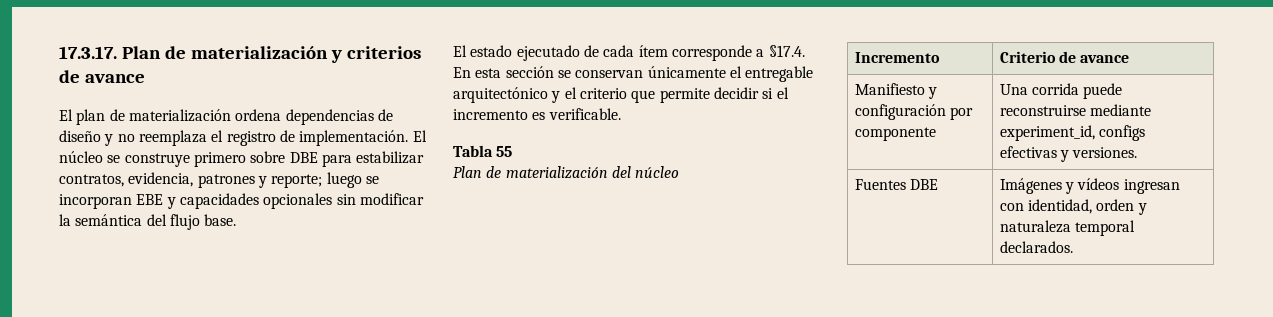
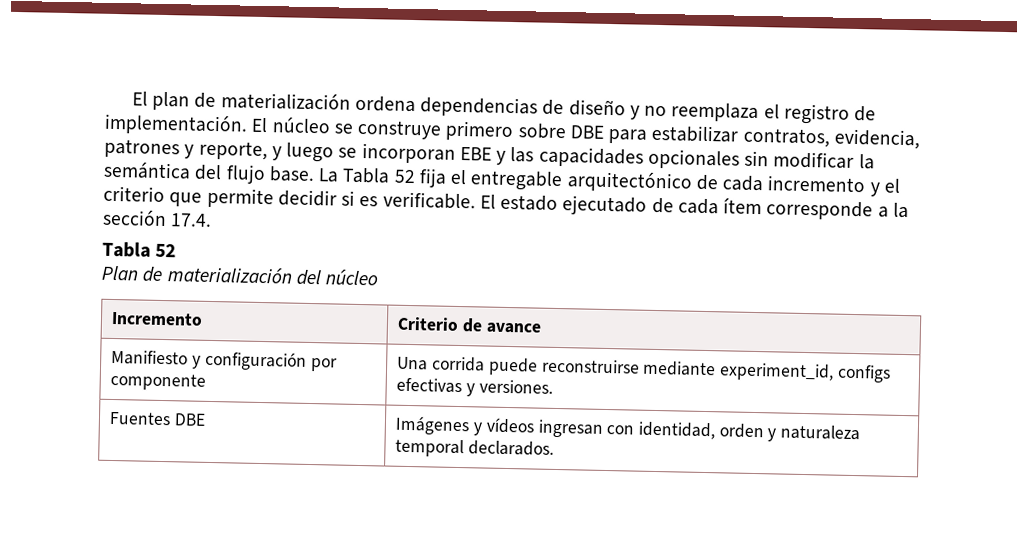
[59,46,421,63] [59,70,145,83] 17.3.17. Plan de materialización y criterios de avance // -> (131, 98) none
[271,174,323,188] reporte; -> [198,140,282,161] reporte, y
(176, 203) none -> [510,147,535,163] las
(237, 220) // -> [318,167,900,197] [103,185,476,210] La Tabla 52 fija el entregable arquitectónico de cada incremento y el criterio que permite decidir si es verificable.
[768,45,805,57] [453,66,814,82] [453,87,789,103] [453,108,621,120] [453,145,513,157] §17.4. En esta sección se conservan únicamente el entregable arquitectónico y el criterio que permite decidir si el incremento es verificable. // Tabla 55 -> [892,202,909,219] [102,209,213,227] [102,241,177,258] la sección 17.4. // Tabla 52

